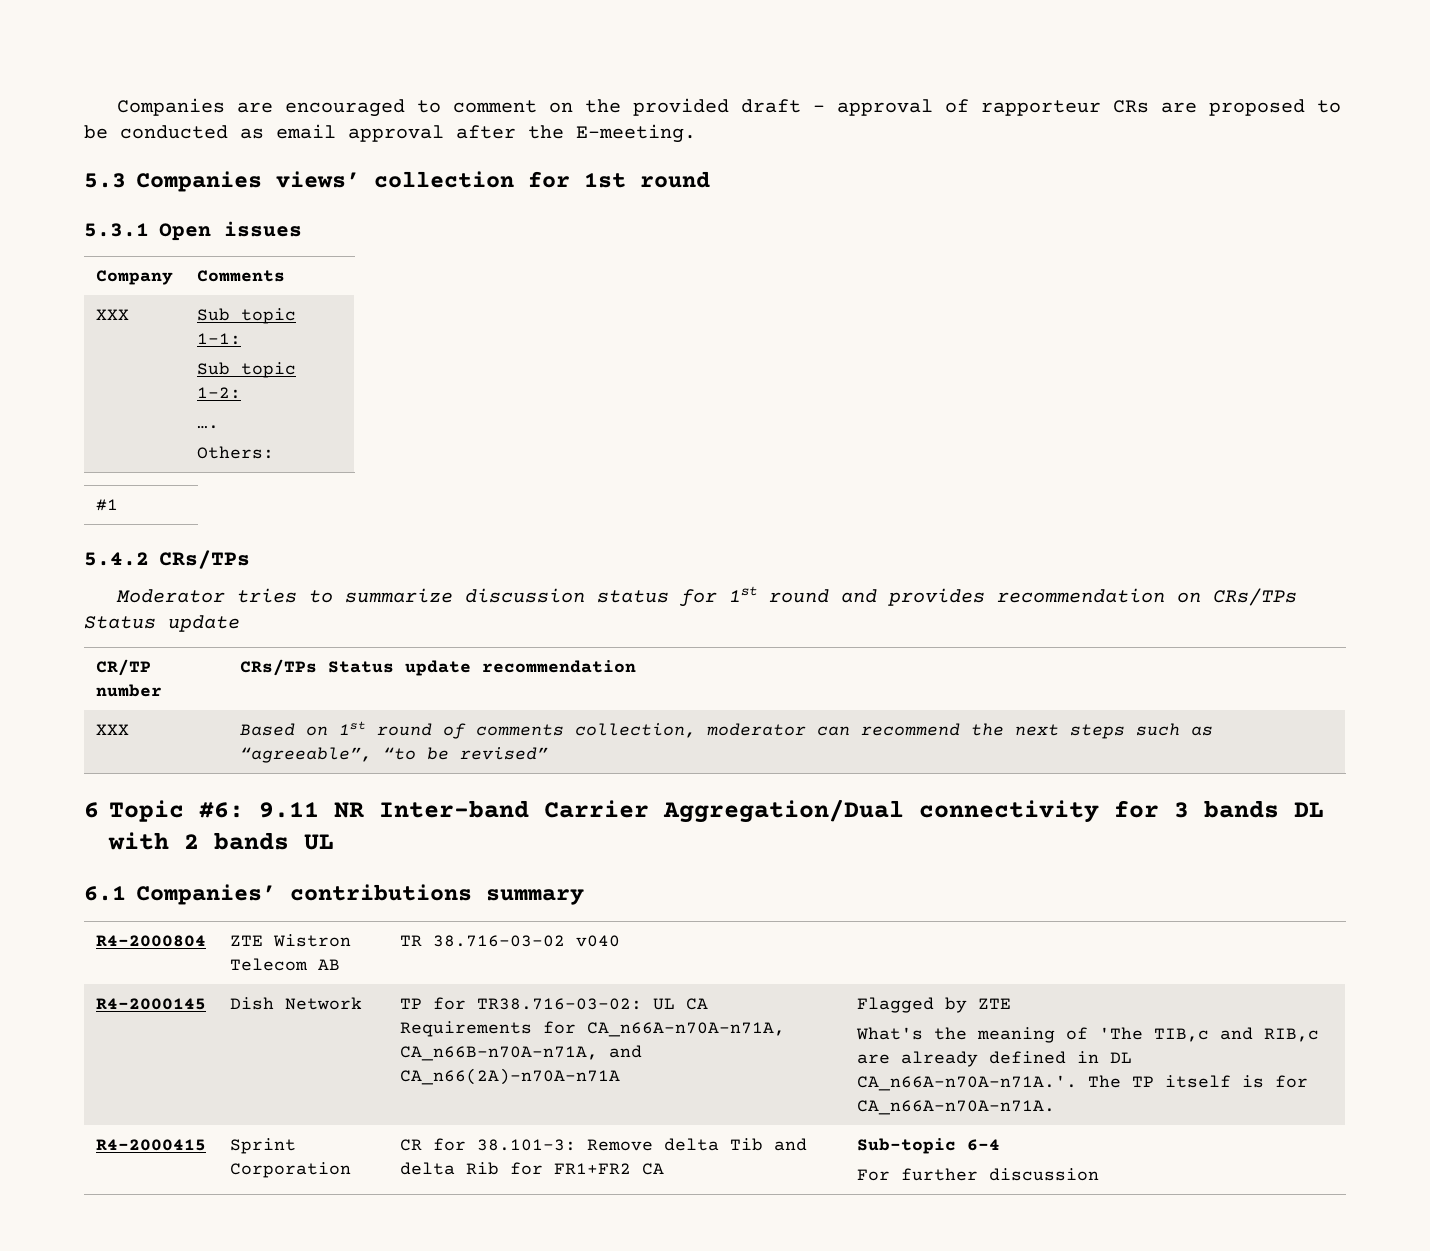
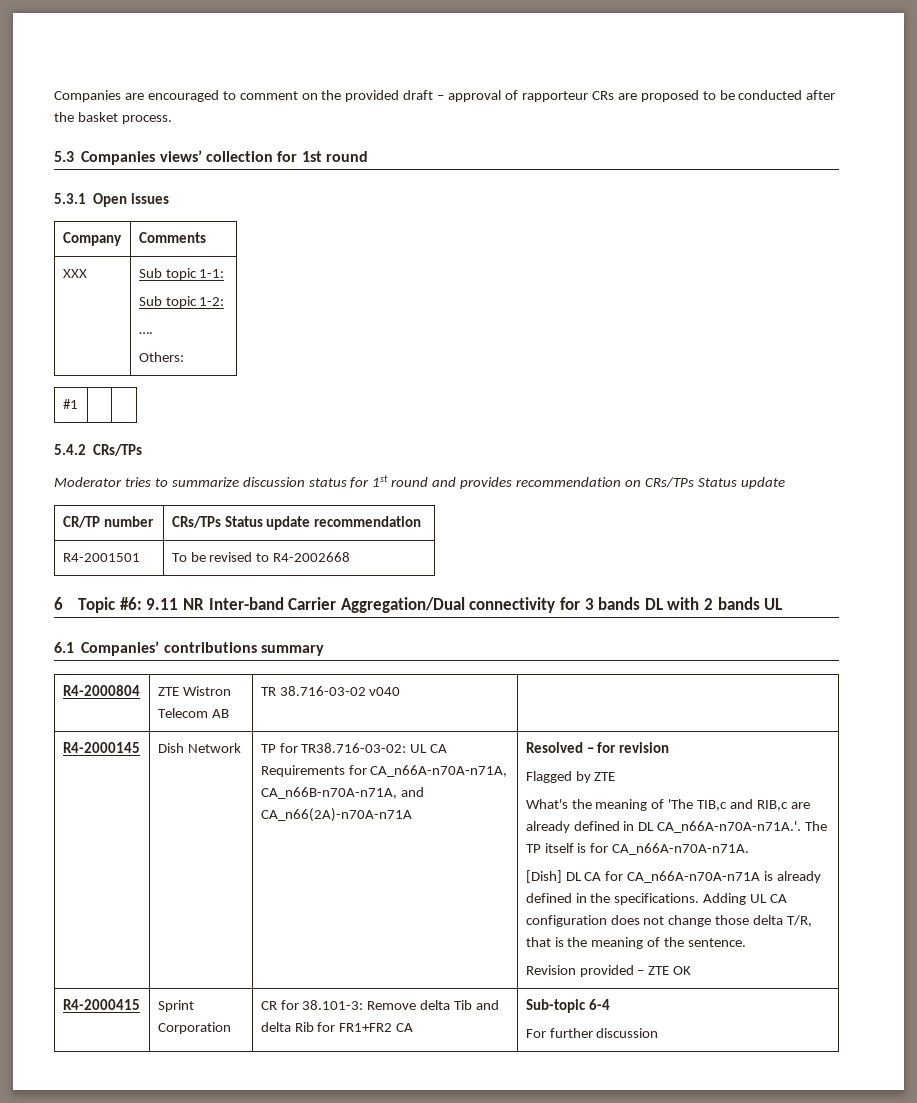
[240,124,696,143] as email approval after the E-meeting. -> [806,90,836,100] [54,112,172,124] after the basket process.
[95,724,129,735] [239,721,1213,739] [239,747,548,763] XXX | Based on 1st round of comments collection, moderator can recommend the next steps such as “agreeable”, “to be revised” -> [62,553,140,562] [171,552,351,562] R4-2001501 | To be revised to R4-2002668
(620, 1076) none -> [525,742,670,753] Resolved – for revision //
(1055, 1107) none -> [525,870,822,883] [525,893,788,905] [525,915,813,927] [525,937,747,949] [525,965,692,977] // [Dish] DL CA for CA_n66A-n70A-n71A is already defined in the specifications. Adding UL CA configuration does not change those delta T/R, that is the meaning of the sentence. // Revision provided – ZTE OK

